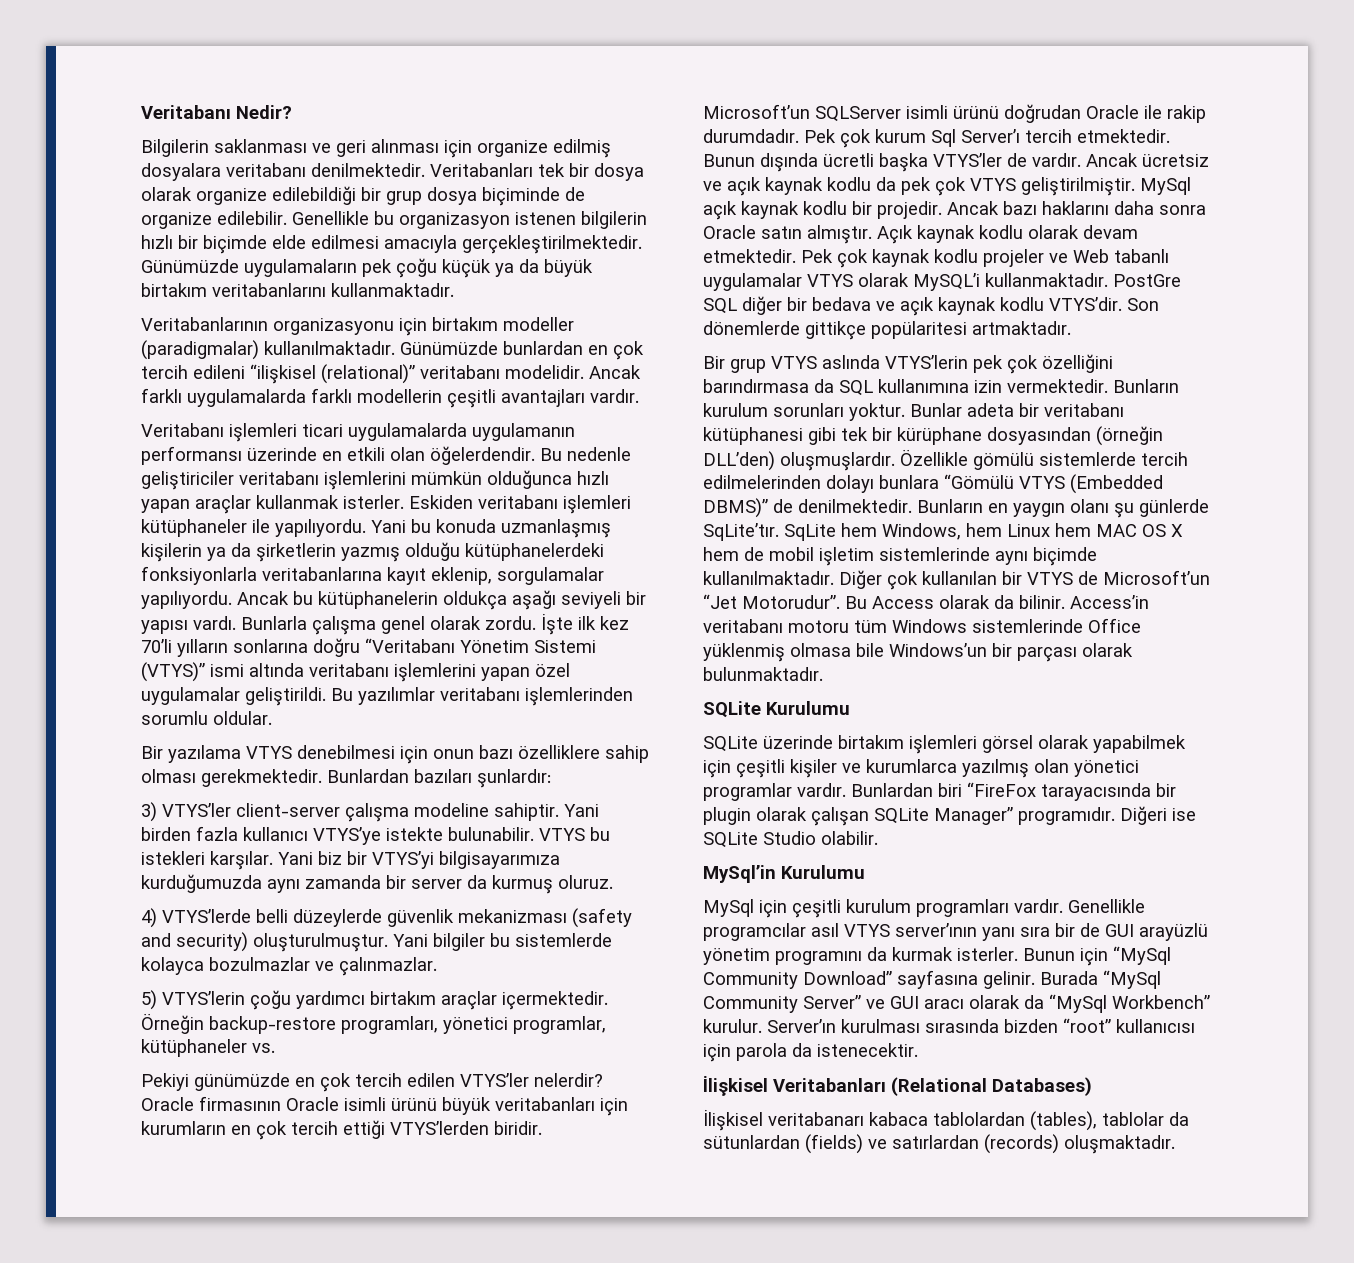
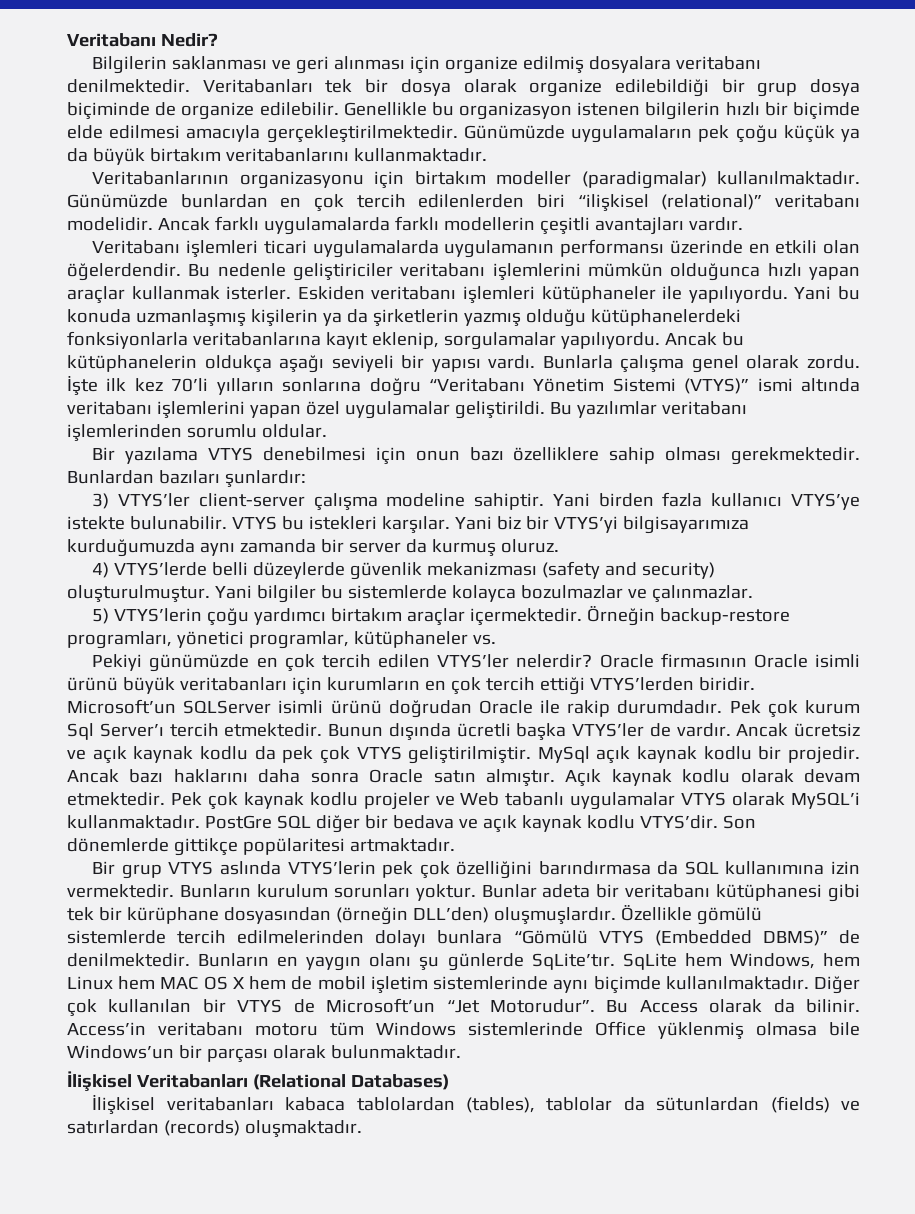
[193,365,245,379] edileni -> [418,194,565,208] edilenlerden biri
[703,701,850,718] [703,735,1186,754] [703,759,1139,778] [703,782,1176,801] [703,806,1196,826] [703,831,878,848] [703,865,865,883] [703,899,1145,918] [703,923,1208,941] [703,946,1171,966] [703,970,1161,989] [703,994,1210,1013] [703,1018,1195,1033] [703,1043,918,1062] // SQLite Kurulumu // SQLite üzerinde birtakım işlemleri görsel olarak yapabilmek için çeşitli kişiler ve kurumlarca yazılmış olan yönetici programlar vardır. Bunlardan biri “FireFox tarayacısında bir plugin olarak çalışan SQLite Manager” programıdır. Diğeri ise SQLite Studio olabilir. // MySql’in Kurulumu // MySql için çeşitli kurulum programları vardır. Genellikle programcılar asıl VTYS server’ının yanı sıra bir de GUI arayüzlü yönetim programını da kurmak isterler. Bunun için “MySql Community Download” sayfasına gelinir. Burada “MySql Community Server” ve GUI aracı olarak da “MySql Workbench” kurulur. Server’ın kurulması sırasında bizden “root” kullanıcısı için parola da istenecektir. -> (461, 1052) none
[768,1112,864,1126] veritabanarı -> [166,1097,274,1111] veritabanları

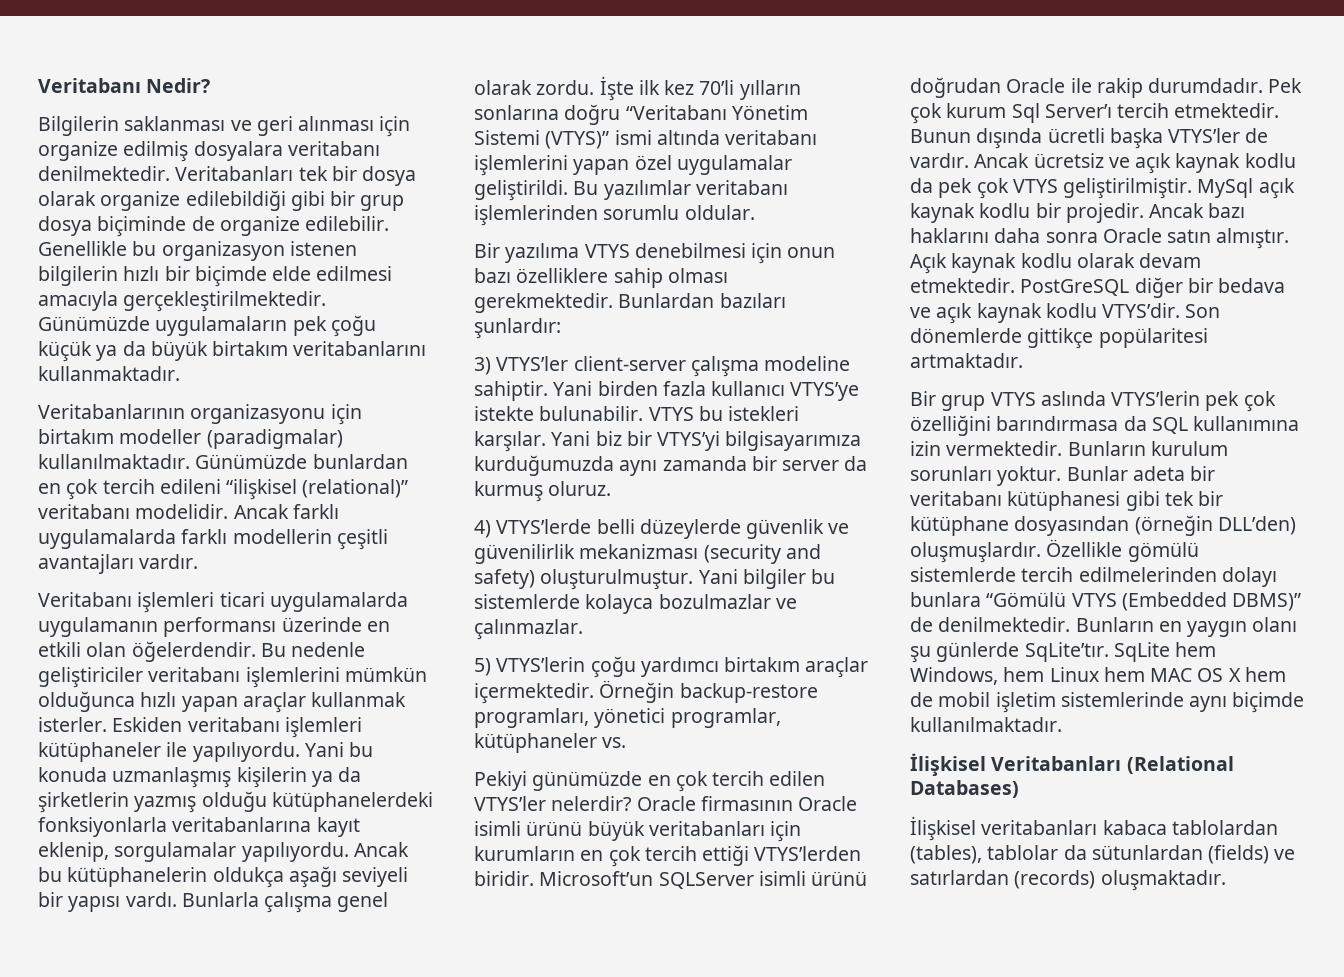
(709, 88) none -> [290,191,325,211] gibi
[418,194,565,208] edilenlerden biri -> [159,479,221,494] edileni
[125,447,199,464] yazılama -> [505,243,580,263] yazılıma
[427,561,716,579] mekanizması (safety and security) -> [828,523,850,534] [474,544,821,564] [474,569,535,589] ve güvenilirlik mekanizması (security and safety)
[170,792,860,810] [67,815,311,829] Pek çok kaynak kodlu projeler ve Web tabanlı uygulamalar VTYS olarak MySQL’i kullanmaktadır. PostGre SQL -> [1020,279,1130,296] PostGreSQL
[126,907,219,924] kürüphane -> [910,516,1009,536] kütüphane
[814,976,861,994] [67,998,860,1017] [67,1021,860,1040] [67,1045,461,1063] Diğer çok kullanılan bir VTYS de Microsoft’un “Jet Motorudur”. Bu Access olarak da bilinir. Access’in veritabanı motoru tüm Windows sistemlerinde Office yüklenmiş olmasa bile Windows’un bir parçası olarak bulunmaktadır. -> (1062, 724) none

